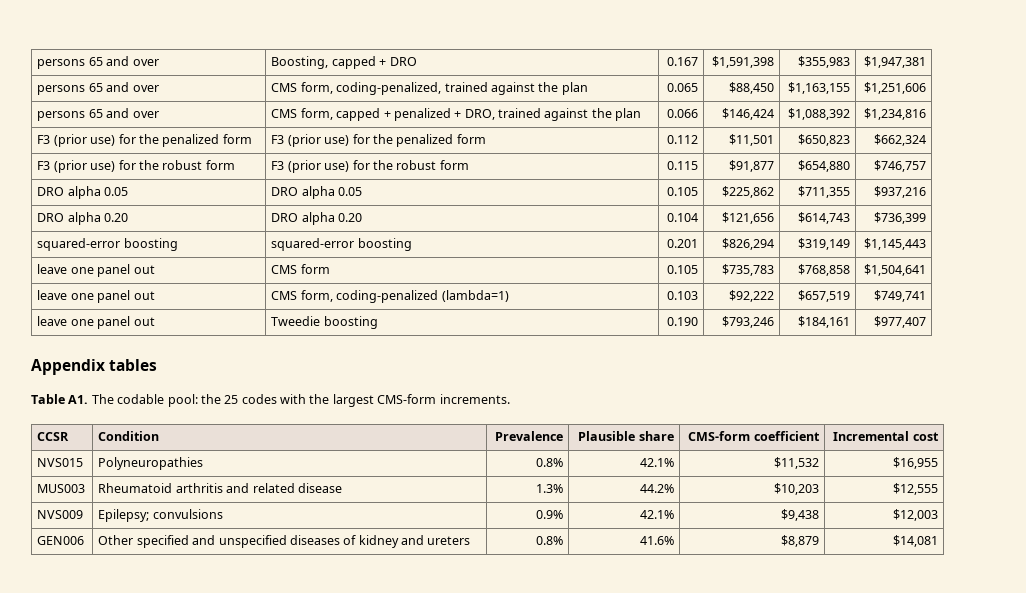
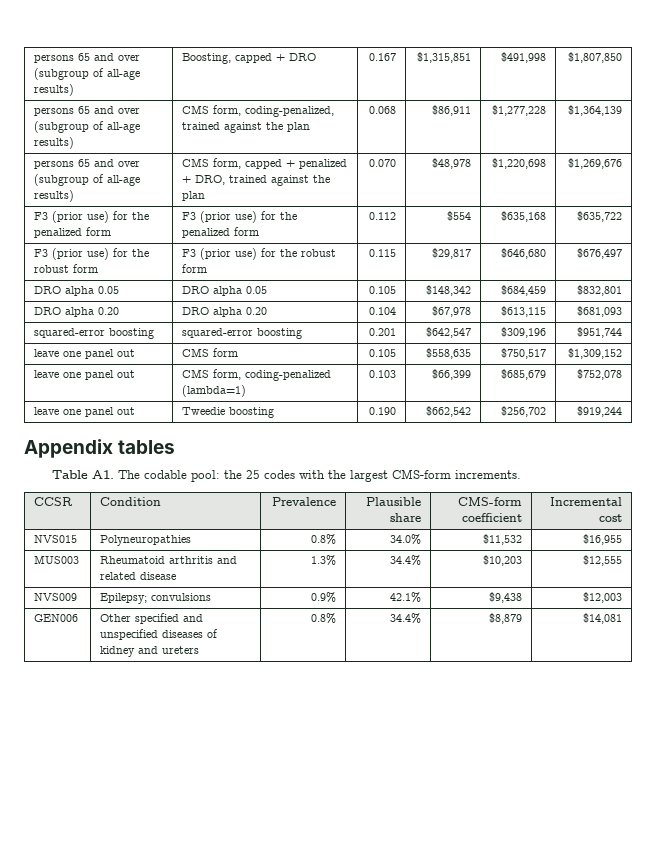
[37,56,159,69] persons 65 and over -> [34,53,141,63] [34,68,141,80] [34,84,75,96] persons 65 and over (subgroup of all-age results)
[711,56,774,68] [797,56,850,68] [863,56,926,68] [37,82,159,95] $1,591,398 | $355,983 | $1,947,381 // persons 65 and over -> [416,52,471,63] [500,52,546,63] [567,52,622,63] [34,106,141,116] [34,121,141,133] [34,137,75,149] $1,315,851 | $491,998 | $1,807,850 // persons 65 and over (subgroup of all-age results)
[666,83,698,92] [728,82,774,94] [787,82,850,94] [863,82,926,94] [37,108,159,121] 0.065 | $88,450 | $1,163,155 | $1,251,606 // persons 65 and over -> [368,106,396,114] [431,105,471,116] [491,105,546,116] [567,105,622,116] [34,159,141,169] [34,174,141,186] [34,190,75,202] 0.068 | $86,911 | $1,277,228 | $1,364,139 // persons 65 and over (subgroup of all-age results)
[666,109,698,118] [721,108,774,120] [787,108,850,120] [863,108,926,120] 0.066 | $146,424 | $1,088,392 | $1,234,816 -> [368,159,396,167] [431,158,471,169] [491,158,546,169] [567,158,622,169] 0.070 | $48,978 | $1,220,698 | $1,269,676
[728,134,774,146] [797,134,850,146] [873,134,926,146] $11,501 | $650,823 | $662,324 -> [446,211,471,221] [500,211,546,222] [576,211,622,222] $554 | $635,168 | $635,722
[728,160,774,172] [797,160,850,172] [873,160,926,172] $91,877 | $654,880 | $746,757 -> [431,248,471,259] [500,248,546,259] [576,248,622,259] $29,817 | $646,680 | $676,497
[721,186,774,198] [797,186,850,198] [873,186,926,198] $225,862 | $711,355 | $937,216 -> [425,285,471,296] [500,285,546,296] [576,285,622,296] $148,342 | $684,459 | $832,801
[721,212,774,224] [797,212,850,224] [873,212,926,224] $121,656 | $614,743 | $736,399 -> [431,306,471,317] [500,306,546,317] [576,306,622,317] $67,978 | $613,115 | $681,093
[721,238,774,250] [797,238,850,250] [863,238,926,250] $826,294 | $319,149 | $1,145,443 -> [425,327,471,338] [500,327,546,338] [576,327,622,338] $642,547 | $309,196 | $951,744
[721,264,774,276] [797,264,850,276] [863,264,926,276] $735,783 | $768,858 | $1,504,641 -> [425,348,471,359] [500,348,546,359] [567,348,622,359] $558,635 | $750,517 | $1,309,152
[728,290,774,302] [797,290,850,302] [873,290,926,302] $92,222 | $657,519 | $749,741 -> [431,369,471,380] [500,369,546,380] [576,369,622,380] $66,399 | $685,679 | $752,078
[721,316,774,328] [797,316,850,328] [873,316,926,328] $793,246 | $184,161 | $977,407 -> [425,406,471,417] [500,406,546,417] [576,406,622,417] $662,542 | $256,702 | $919,244
[639,458,674,467] 42.1% -> [389,534,421,545] 34.0%
[639,484,674,493] 44.2% -> [389,555,421,566] 34.4%
[639,536,674,545] 41.6% -> [389,613,421,624] 34.4%

